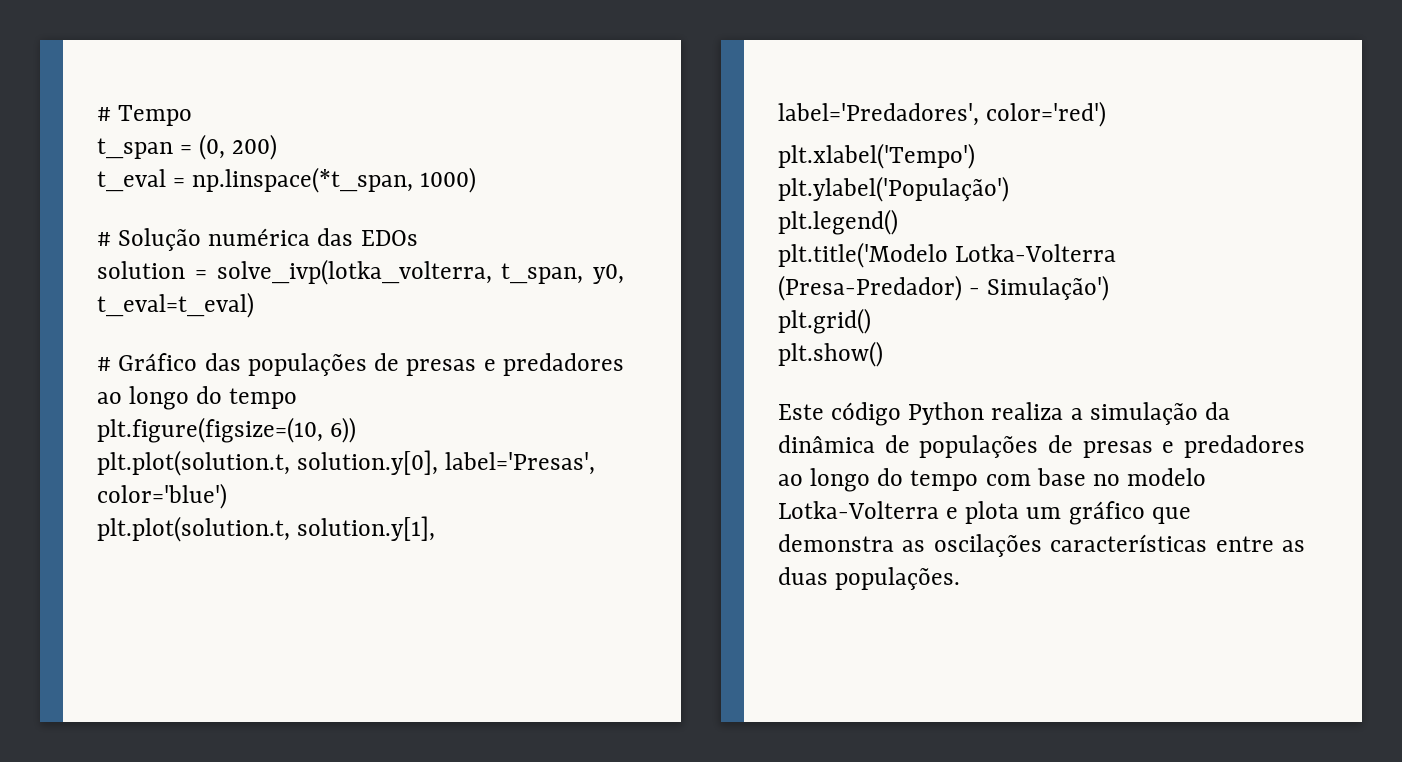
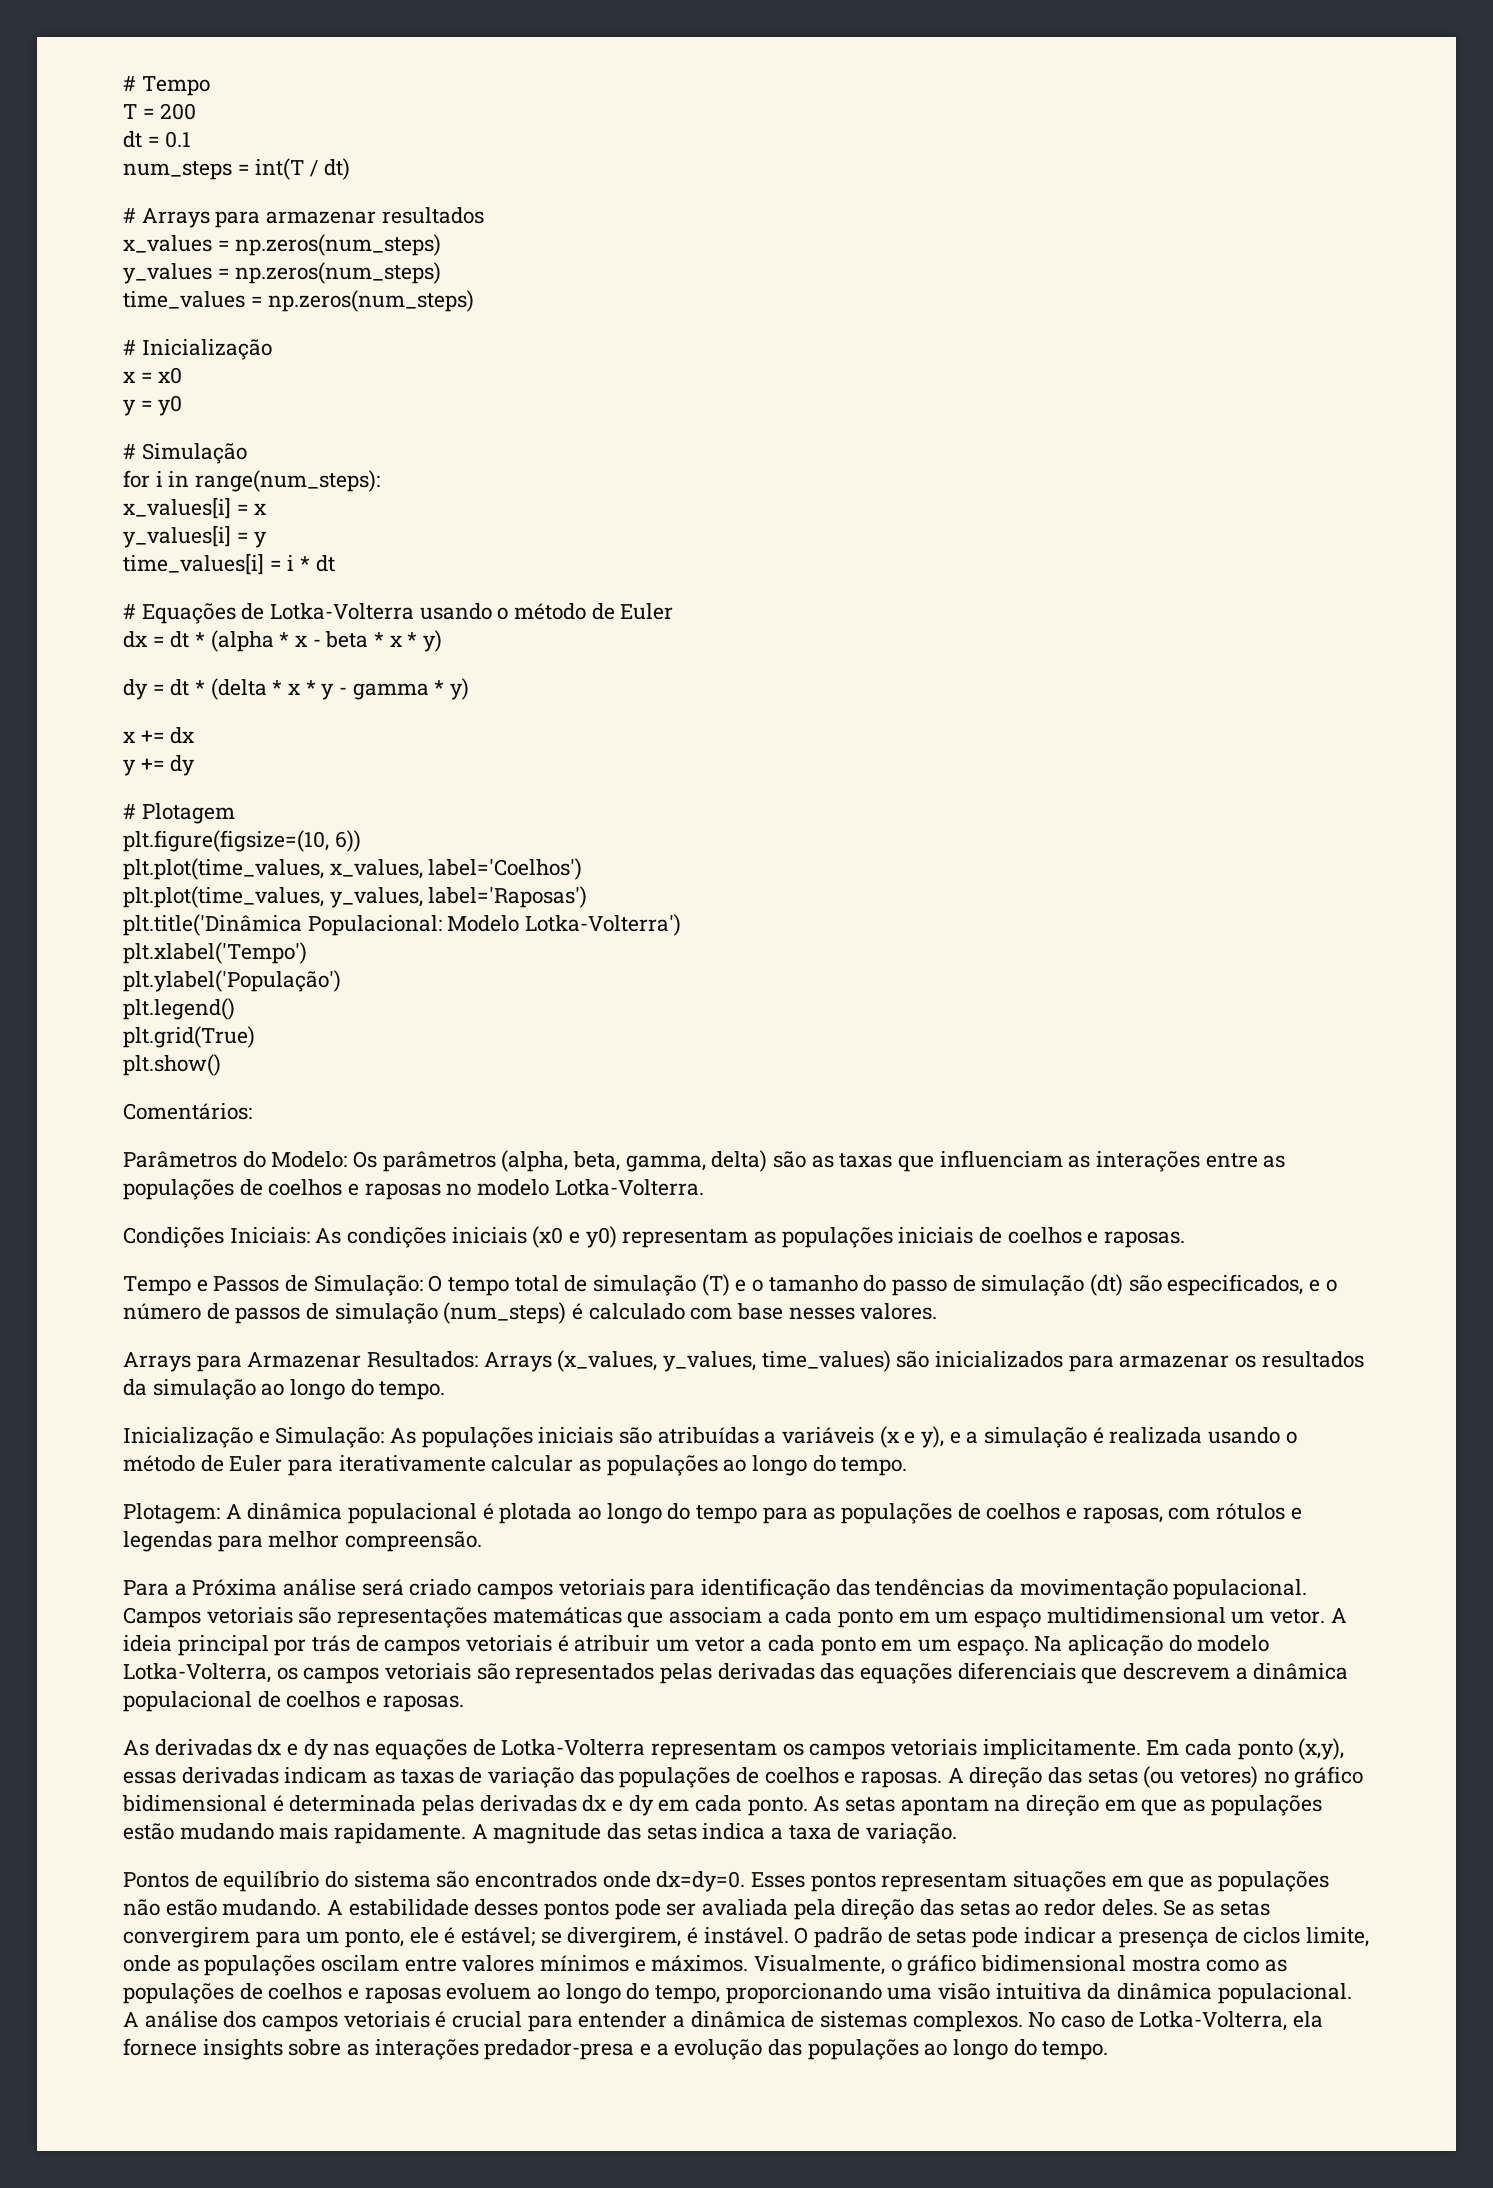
[97,134,278,160] [97,167,477,193] [97,228,418,251] [97,259,624,285] [97,292,254,318] [97,353,624,376] [97,386,298,410] [97,417,357,443] [97,450,596,476] [97,483,227,509] [97,516,436,542] [778,101,1107,127] [778,143,975,169] [778,176,1009,202] [778,209,898,235] [778,242,1117,268] [778,275,1110,301] [778,308,871,334] [778,341,883,367] [778,402,1230,426] [778,435,1305,458] [778,468,1207,492] [778,501,1191,525] [778,534,1305,557] [778,567,961,590] t_span = (0, 200) // t_eval = np.linspace(*t_span, 1000) // # Solução numérica das EDOs // solution = solve_ivp(lotka_volterra, t_span, y0, t_eval=t_eval) // # Gráfico das populações de presas e predadores ao longo do tempo // plt.figure(figsize=(10, 6)) // plt.plot(solution.t, solution.y[0], label='Presas', color='blue') // plt.plot(solution.t, solution.y[1], label='Predadores', color='red') // plt.xlabel('Tempo') // plt.ylabel('População') // plt.legend() // plt.title('Modelo Lotka-Volterra (Presa-Predador) - Simulação') // plt.grid() // plt.show() // Este código Python realiza a simulação da dinâmica de populações de presas e predadores ao longo do tempo com base no modelo Lotka-Volterra e plota um gráfico que demonstra as oscilações características entre as duas populações. -> [123,103,197,120] [123,131,192,148] [123,158,350,180] [123,207,484,228] [123,234,442,256] [123,262,442,284] [123,290,475,312] [123,339,272,360] [123,367,183,384] [123,395,183,416] [123,443,247,464] [123,470,381,492] [123,497,267,519] [123,525,268,548] [123,553,335,575] [123,603,674,624] [123,630,443,652] [123,678,470,700] [123,727,195,744] [123,755,196,776] [123,803,235,824] [123,830,361,852] [123,858,583,880] [123,886,588,908] [123,914,682,936] [123,942,307,964] [123,970,341,992] [123,998,235,1020] [123,1026,255,1048] [123,1054,221,1076] [123,1103,252,1120] [123,1150,1286,1172] [123,1179,704,1200] [123,1226,1186,1248] [123,1274,1337,1296] [123,1302,938,1324] [123,1350,1364,1372] [123,1379,446,1400] [123,1426,1297,1448] [123,1455,908,1476] [123,1503,1302,1524] [123,1531,483,1552] [123,1578,1308,1600] [123,1607,1347,1628] [123,1635,1270,1656] [123,1662,1349,1684] [123,1691,464,1712] [123,1738,1345,1760] [123,1766,1364,1788] [122,1795,1322,1816] [123,1823,958,1844] [123,1871,1329,1892] [123,1899,1270,1920] [123,1927,1370,1948] [123,1954,1288,1976] [123,1983,1352,2004] [123,2011,1324,2032] [123,2038,1109,2060] T = 200 // dt = 0.1 // num_steps = int(T / dt) // # Arrays para armazenar resultados // x_values = np.zeros(num_steps) // y_values = np.zeros(num_steps) // time_values = np.zeros(num_steps) // # Inicialização // x = x0 // y = y0 // # Simulação // for i in range(num_steps): // x_values[i] = x // y_values[i] = y // time_values[i] = i * dt // # Equações de Lotka-Volterra usando o método de Euler // dx = dt * (alpha * x - beta * x * y) // dy = dt * (delta * x * y - gamma * y) // x += dx // y += dy // # Plotagem // plt.figure(figsize=(10, 6)) // plt.plot(time_values, x_values, label='Coelhos') // plt.plot(time_values, y_values, label='Raposas') // plt.title('Dinâmica Populacional: Modelo Lotka-Volterra') // plt.xlabel('Tempo') // plt.ylabel('População') // plt.legend() // plt.grid(True) // plt.show() // Comentários: // Parâmetros do Modelo: Os parâmetros (alpha, beta, gamma, delta) são as taxas que influenciam as interações entre as populações de coelhos e raposas no modelo Lotka-Volterra. // Condições Iniciais: As condições iniciais (x0 e y0) representam as populações iniciais de coelhos e raposas. // Tempo e Passos de Simulação: O tempo total de simulação (T) e o tamanho do passo de simulação (dt) são especificados, e o número de passos de simulação (num_steps) é calculado com base nesses valores. // Arrays para Armazenar Resultados: Arrays (x_values, y_values, time_values) são inicializados para armazenar os resultados da simulação ao longo do tempo. // Inicialização e Simulação: As populações iniciais são atribuídas a variáveis (x e y), e a simulação é realizada usando o método de Euler para iterativamente calcular as populações ao longo do tempo. // Plotagem: A dinâmica populacional é plotada ao longo do tempo para as populações de coelhos e raposas, com rótulos e legendas para melhor compreensão. // Para a Próxima análise será criado campos vetoriais para identificação das tendências da movimentação populacional. Campos vetoriais são representações matemáticas que associam a cada ponto em um espaço multidimensional um vetor. A ideia principal por trás de campos vetoriais é atribuir um vetor a cada ponto em um espaço. Na aplicação do modelo Lotka-Volterra, os campos vetoriais são representados pelas derivadas das equações diferenciais que descrevem a dinâmica populacional de coelhos e raposas. // As derivadas dx e dy nas equações de Lotka-Volterra representam os campos vetoriais implicitamente. Em cada ponto (x,y), essas derivadas indicam as taxas de variação das populações de coelhos e raposas. A direção das setas (ou vetores) no gráfico bidimensional é determinada pelas derivadas dx e dy em cada ponto. As setas apontam na direção em que as populações estão mudando mais rapidamente. A magnitude das setas indica a taxa de variação. // Pontos de equilíbrio do sistema são encontrados onde dx=dy=0. Esses pontos representam situações em que as populações não estão mudando. A estabilidade desses pontos pode ser avaliada pela direção das setas ao redor deles. Se as setas convergirem para um ponto, ele é estável; se divergirem, é instável. O padrão de setas pode indicar a presença de ciclos limite, onde as populações oscilam entre valores mínimos e máximos. Visualmente, o gráfico bidimensional mostra como as populações de coelhos e raposas evoluem ao longo do tempo, proporcionando uma visão intuitiva da dinâmica populacional. A análise dos campos vetoriais é crucial para entender a dinâmica de sistemas complexos. No caso de Lotka-Volterra, ela fornece insights sobre as interações predador-presa e a evolução das populações ao longo do tempo.

